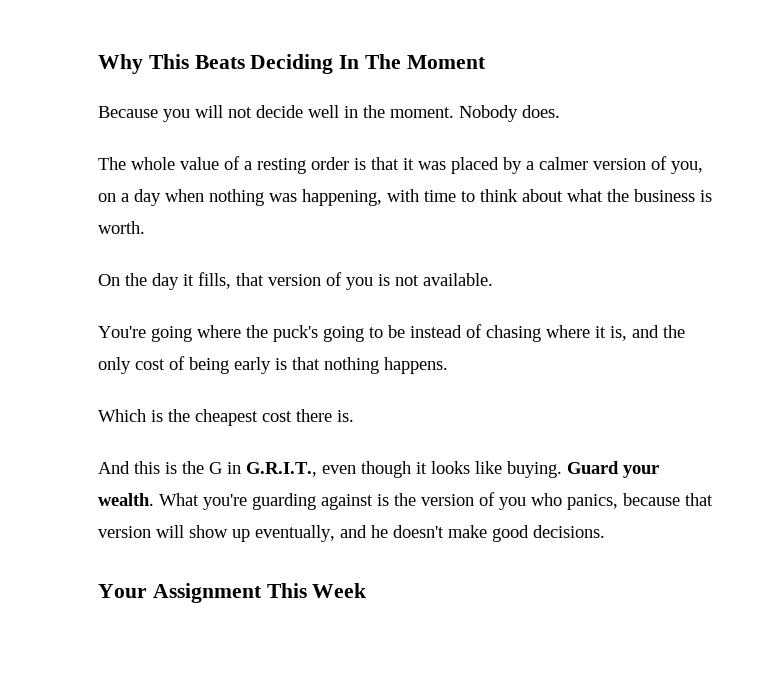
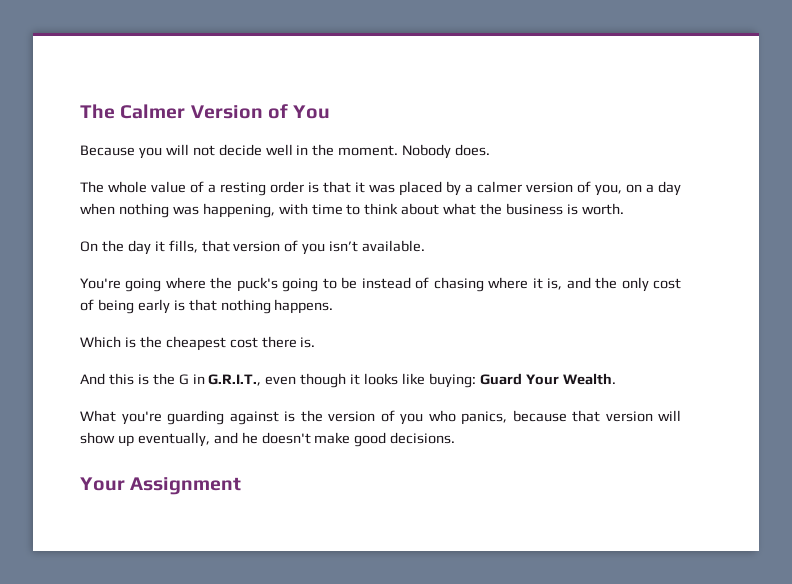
[98,54,486,74] Why This Beats Deciding In The Moment -> [80,104,331,119] The Calmer Version of You
[378,274,419,286] is not -> [329,241,359,252] isn’t
[507,461,659,478] [98,493,154,506] buying. Guard your wealth. -> [428,373,616,388] buying: Guard Your Wealth. //
[266,583,367,598] This Week -> (242, 486) none

